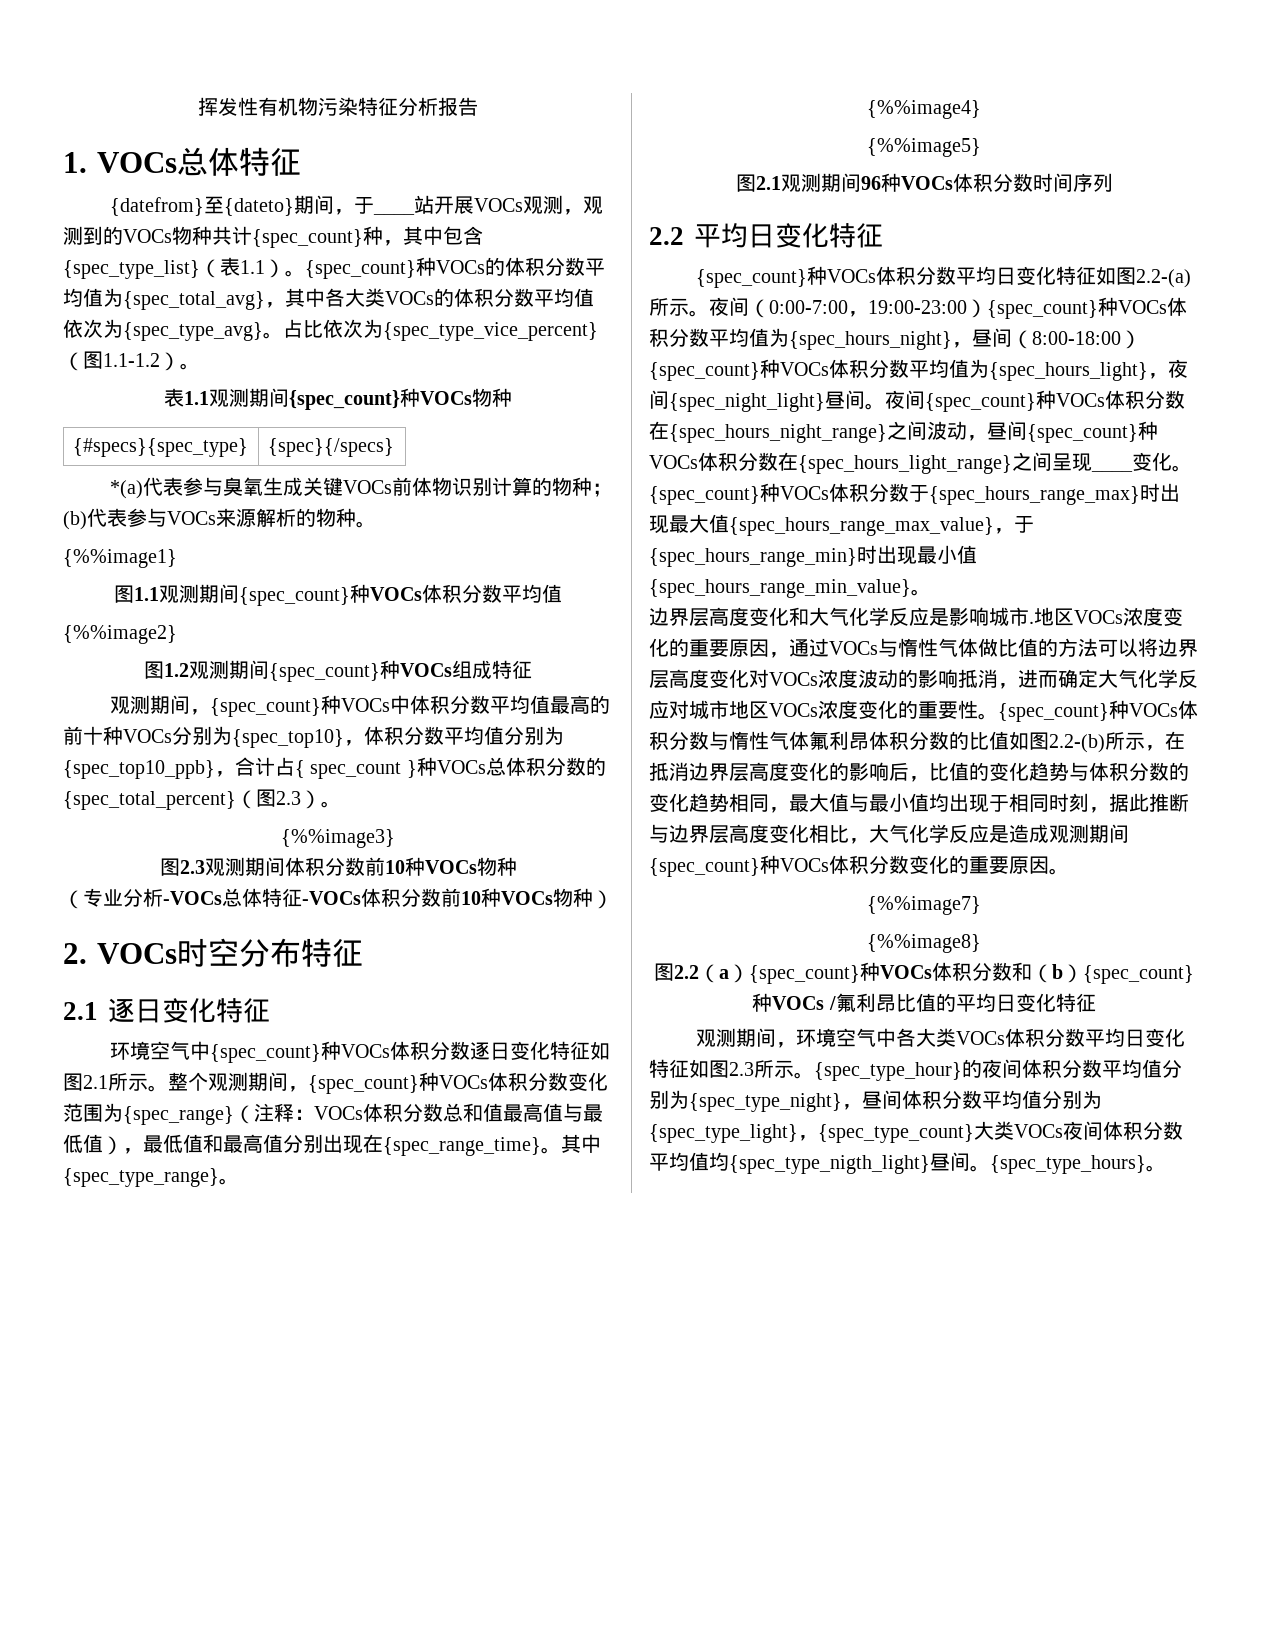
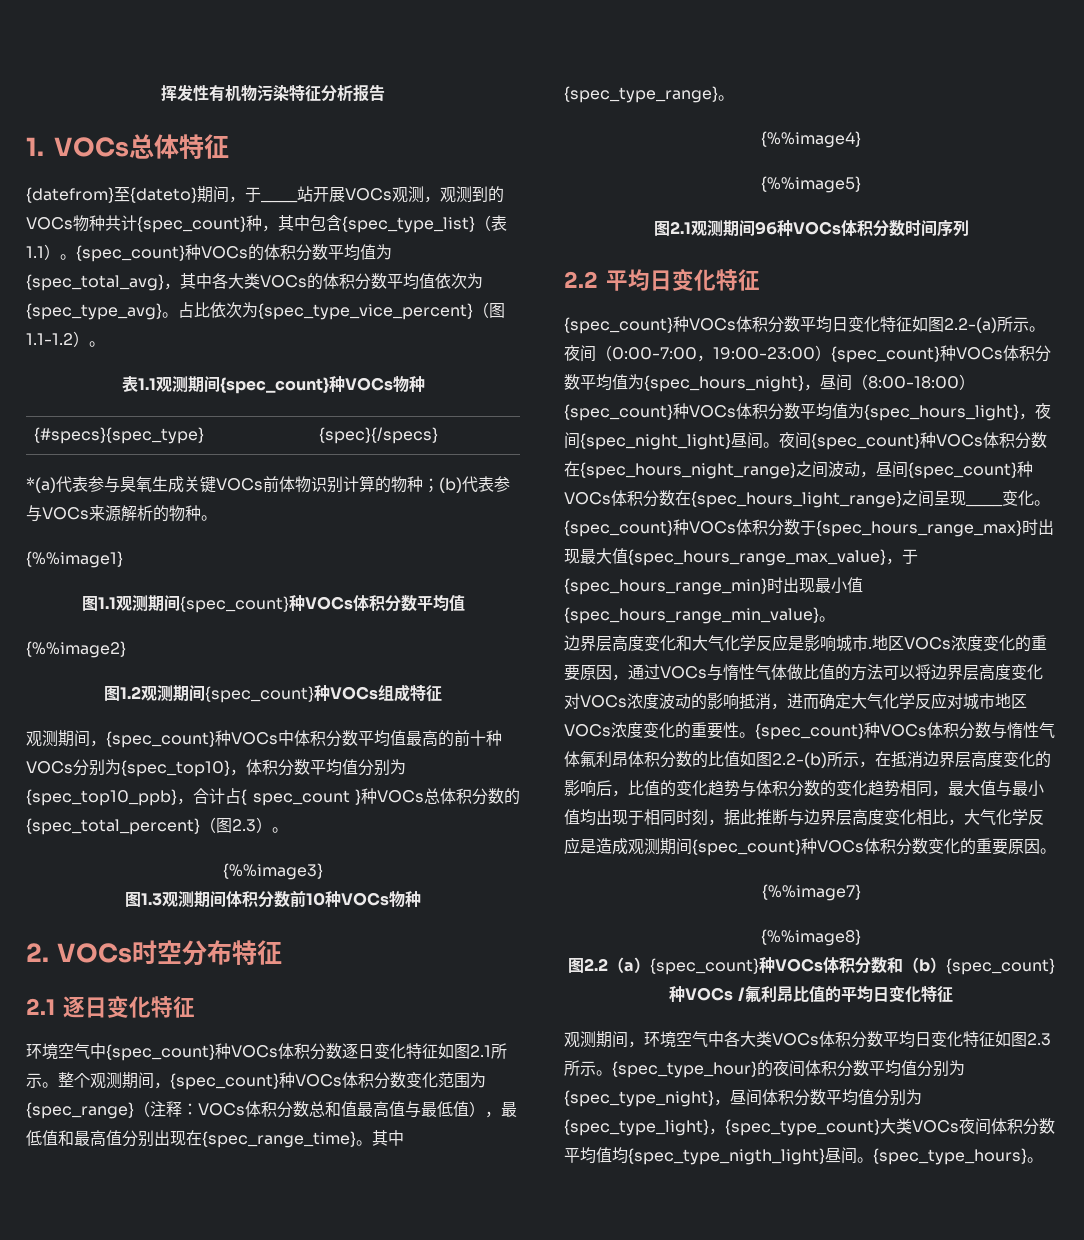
[179,860,205,874] 2.3 -> [141,893,162,906] 1.3
[63,888,613,909] // （专业分析-VOCs总体特征-VOCs体积分数前10种VOCs物种） -> (421, 899) none

